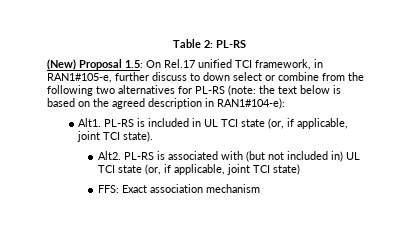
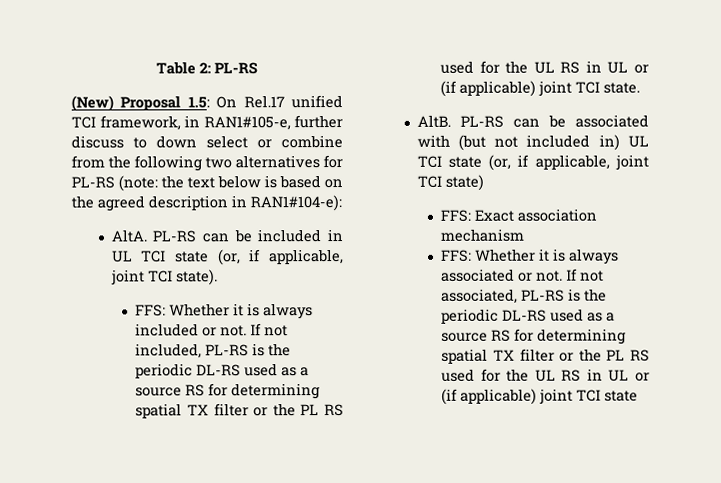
[78,118,146,127] Alt1. PL-RS is -> [110,229,253,243] AltA. PL-RS can be
[97,151,165,160] Alt2. PL-RS is -> [135,303,314,320] [135,323,289,337] [135,343,292,359] [135,363,310,379] [135,383,321,400] [135,403,344,419] [440,60,649,74] [440,80,641,97] [416,114,566,128] FFS: Whether it is always included or not. If not included, PL-RS is the periodic DL-RS used as a source RS for determining spatial TX filter or the PL RS used for the UL RS in UL or (if applicable) joint TCI state. // AltB. PL-RS can be
(260, 188) none -> [441,248,620,265] [441,268,605,282] [441,288,608,304] [441,308,616,324] [441,328,627,345] [441,348,650,364] [441,368,650,382] [441,388,639,405] // FFS: Whether it is always associated or not. If not associated, PL-RS is the periodic DL-RS used as a source RS for determining spatial TX filter or the PL RS used for the UL RS in UL or (if applicable) joint TCI state

